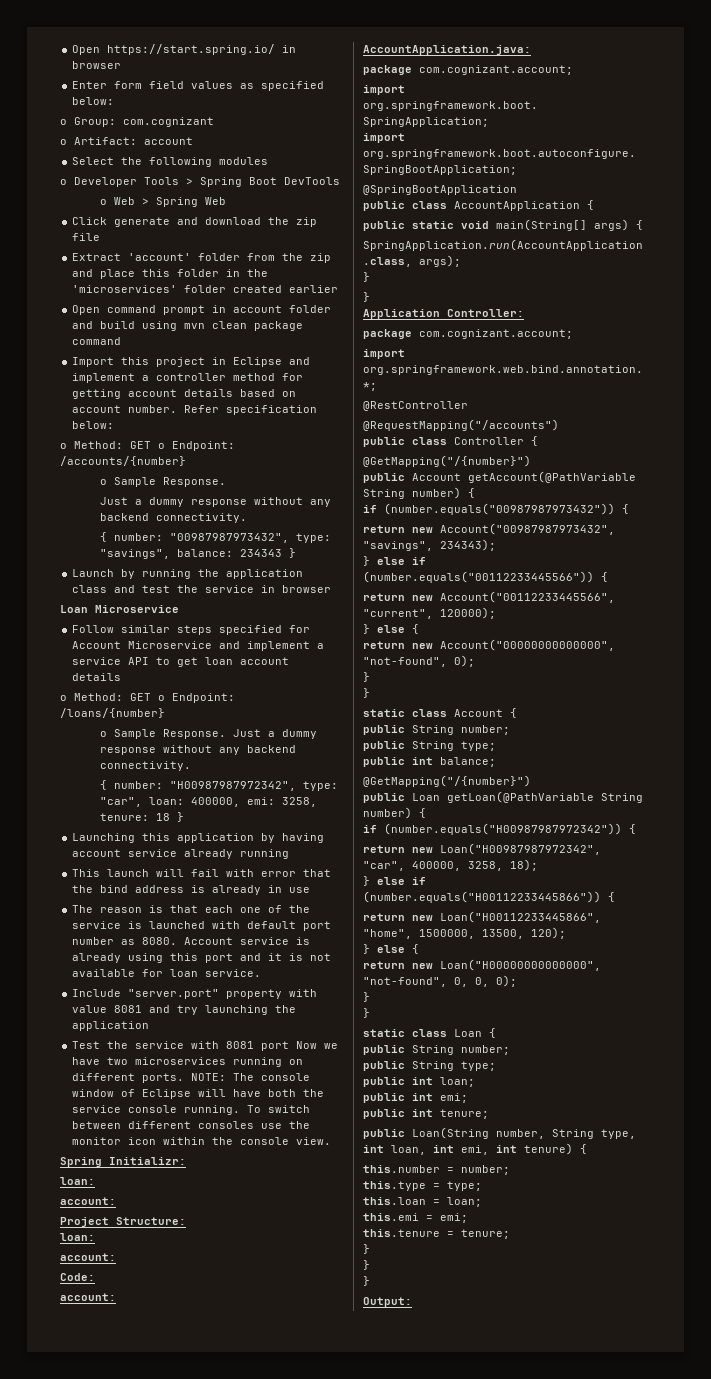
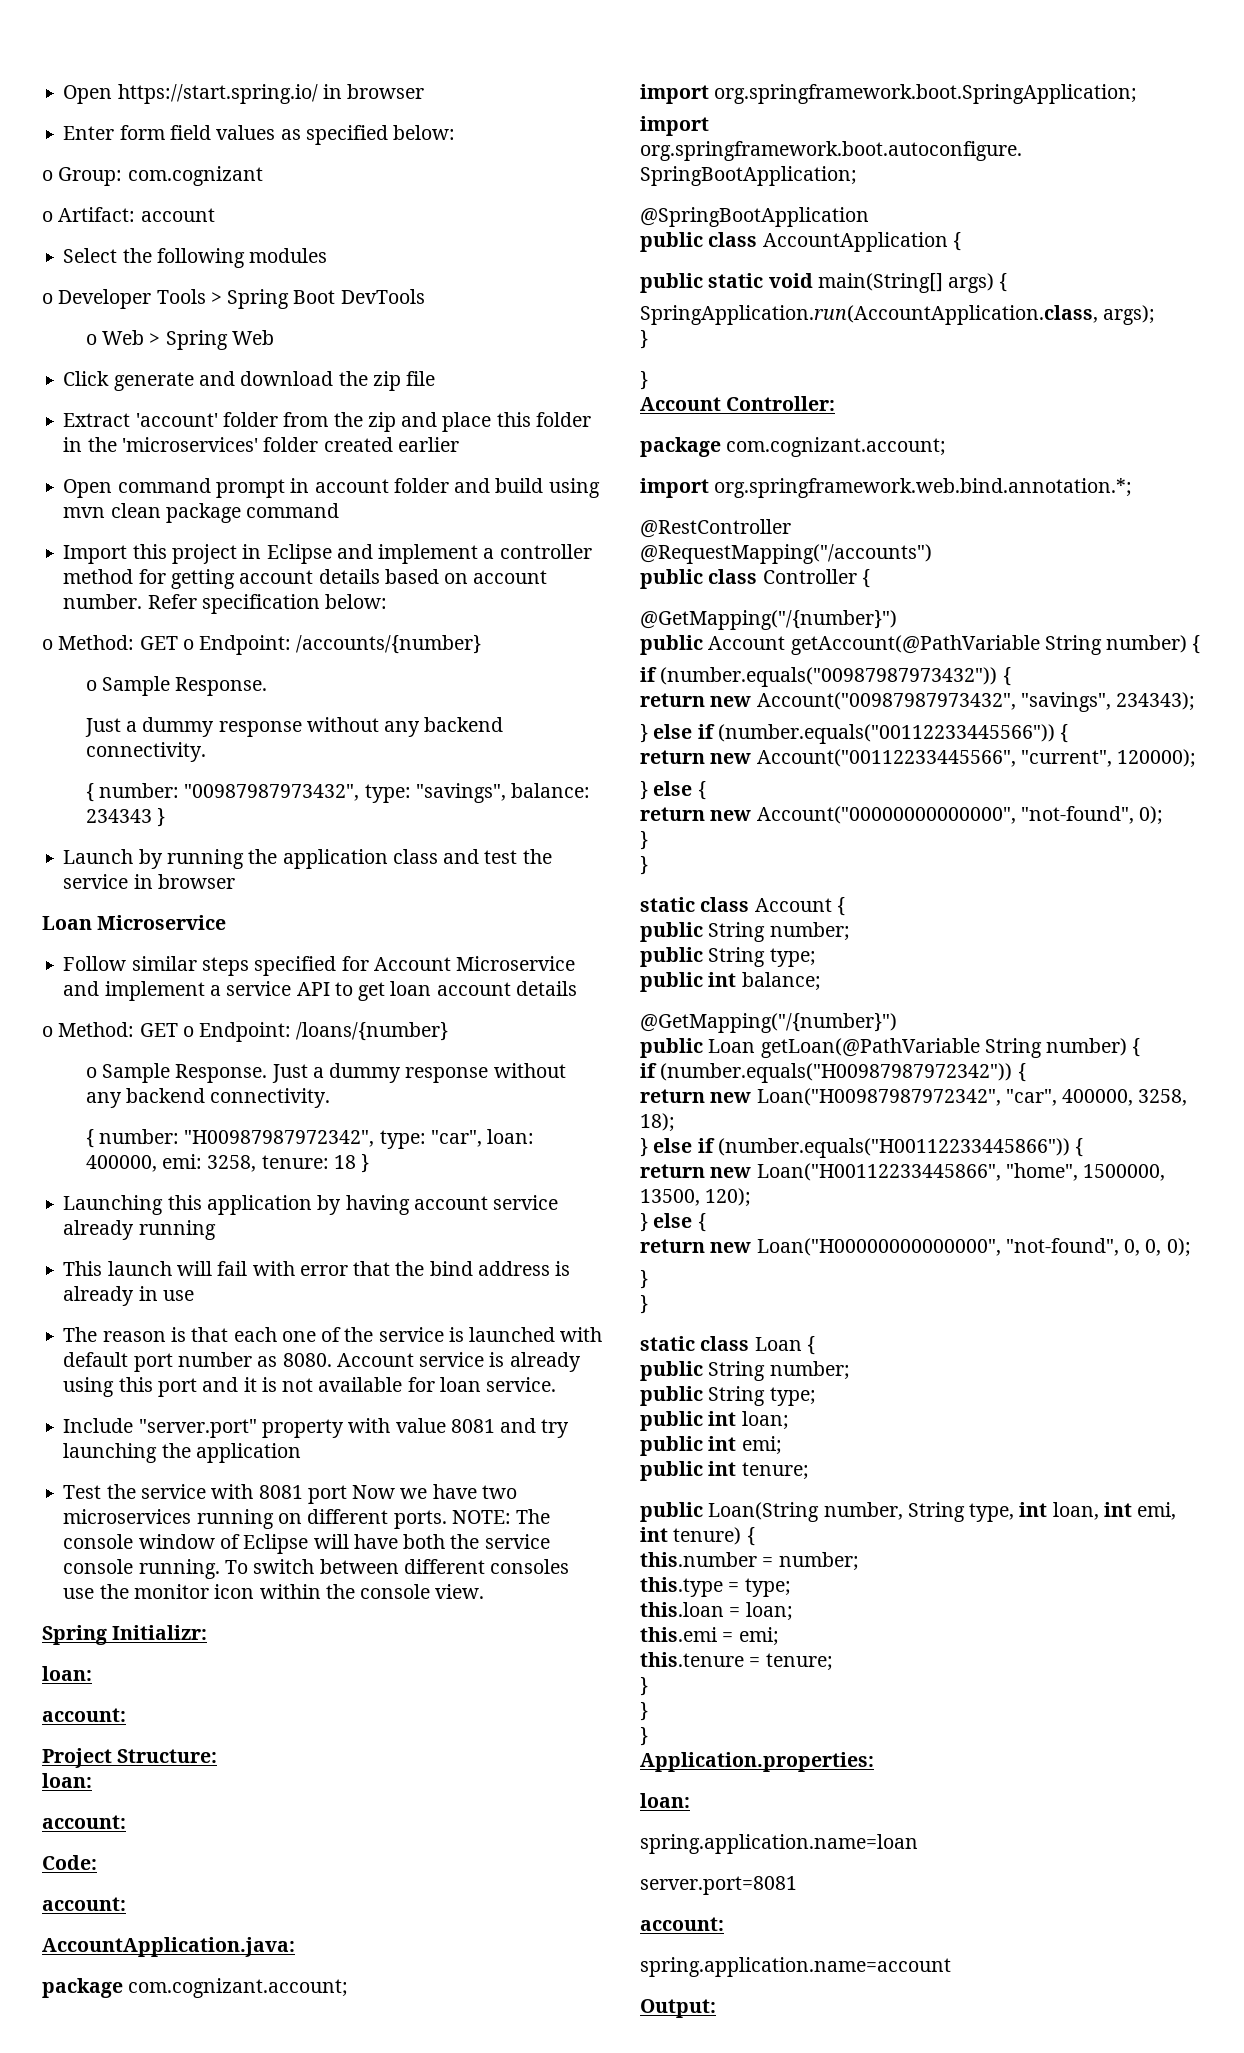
[363,309,440,319] Application -> [640,397,721,411] Account
(370, 1281) none -> [640,1752,874,1772] [640,1793,690,1808] [640,1834,918,1854] [640,1876,797,1895] [640,1917,724,1931] [640,1957,951,1977] // Application.properties: // loan: // spring.application.name=loan // server.port=8081 // account: // spring.application.name=account

